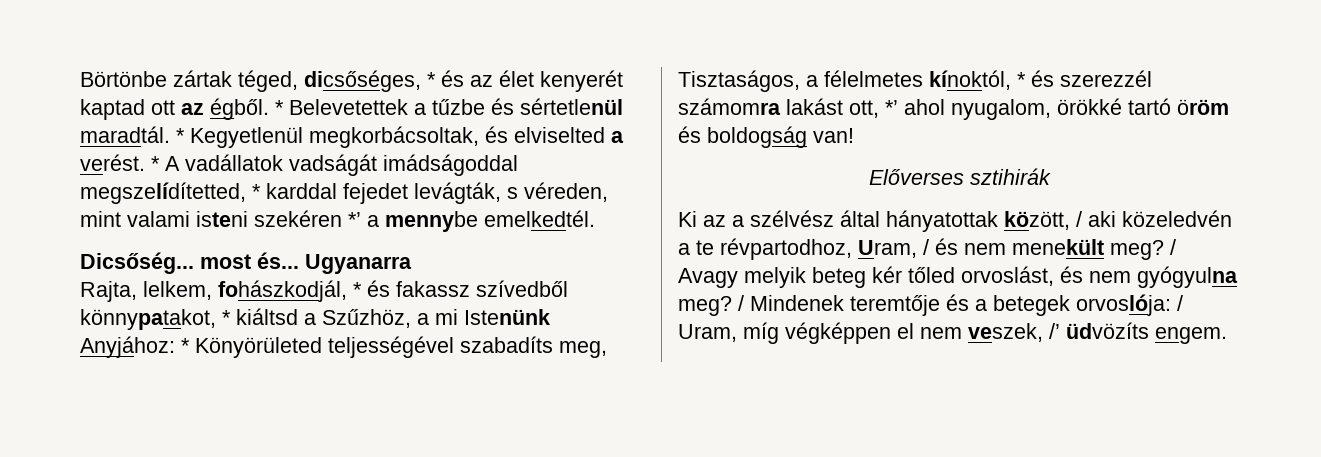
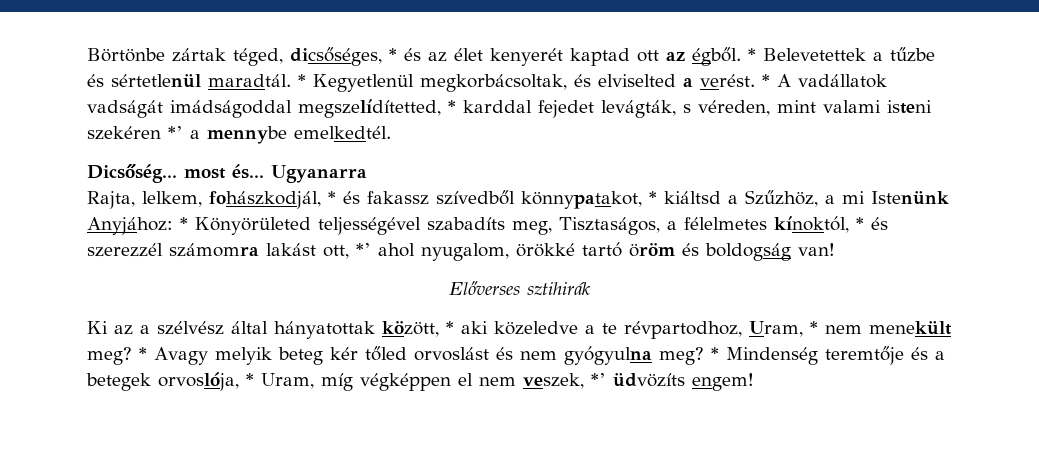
[1076,210,1232,227] / aki közeledvén -> [446,321,578,335] * aki közeledve
[923,238,958,255] / és -> [810,321,818,334] *
[1170,239,1176,255] / -> [139,347,147,360] *
[961,266,1054,286] orvoslást, -> [413,347,489,361] orvoslást
[738,295,844,311] / Mindenek -> [710,347,818,365] * Mindenség
[1076,294,1183,316] orvoslója: / -> [158,372,254,391] orvoslója, *
[1049,322,1227,344] /’ üdvözíts engem. -> [591,373,754,391] *’ üdvözíts engem!

